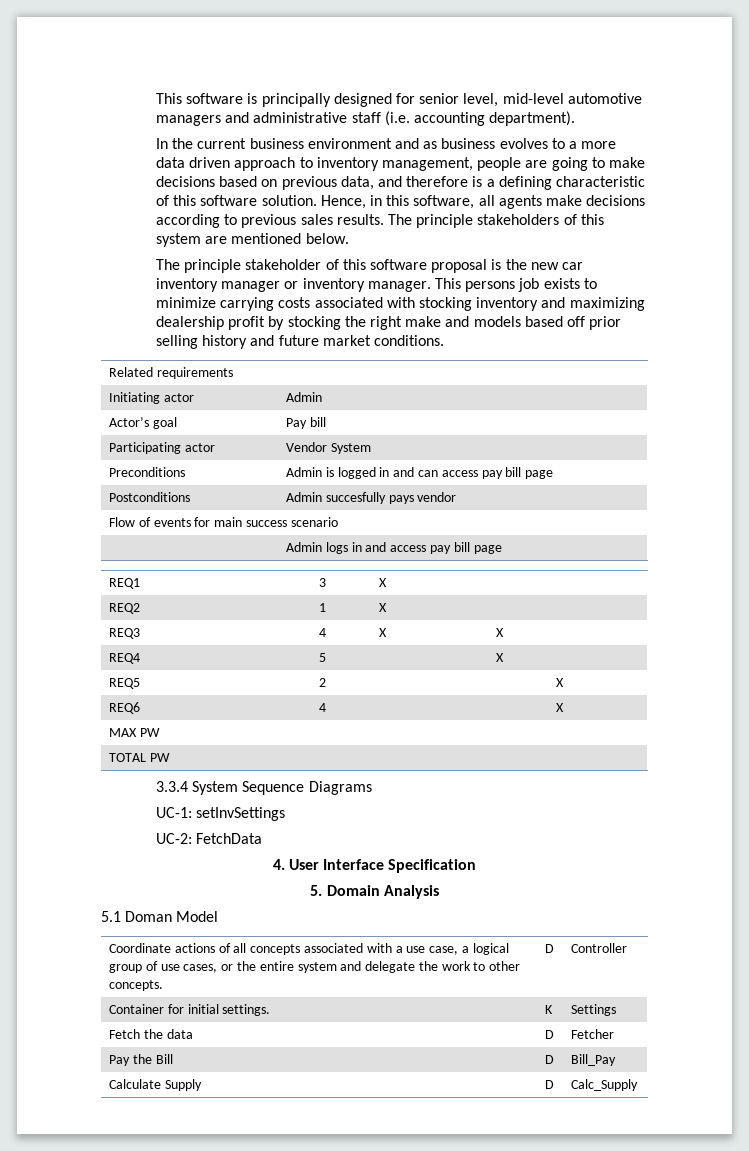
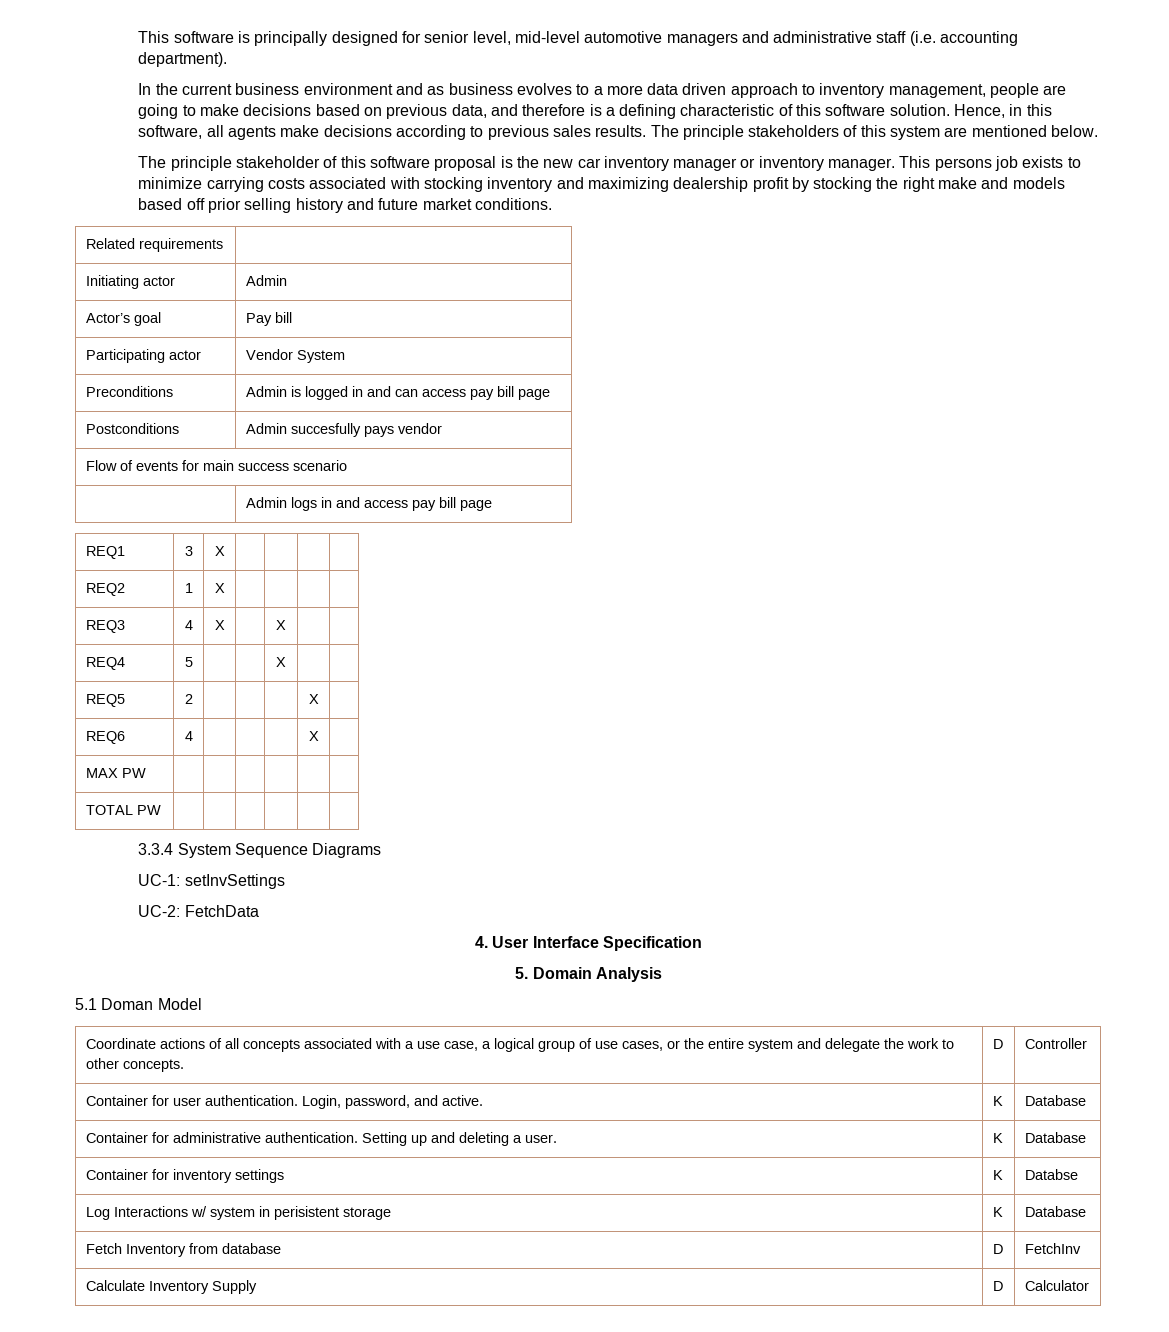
[187,1004,271,1016] [545,1005,554,1014] [571,1004,617,1016] [109,1029,193,1039] [545,1030,555,1039] [571,1029,615,1039] [109,1054,173,1066] [545,1055,555,1064] [571,1054,617,1066] initial settings. | K | Settings // Fetch the data | D | Fetcher // Pay the Bill | D | Bill_Pay -> [172,1095,483,1109] [992,1096,1003,1106] [1024,1095,1086,1106] [85,1132,557,1146] [992,1133,1003,1143] [1024,1132,1086,1143] [85,1169,284,1183] [992,1170,1003,1180] [1024,1169,1078,1180] [85,1206,391,1220] [992,1207,1003,1217] [1024,1206,1086,1217] [85,1243,281,1257] [992,1244,1003,1254] [1024,1243,1081,1254] user authentication. Login, password, and active. | K | Database // Container for administrative authentication. Setting up and deleting a user. | K | Database // Container for inventory settings | K | Databse // Log Interactions w/ system in perisistent storage | K | Database // Fetch Inventory from database | D | FetchInv
(162, 1084) none -> [148,1281,209,1294] Inventory
[571,1079,639,1091] Calc_Supply -> [1024,1280,1089,1291] Calculator

